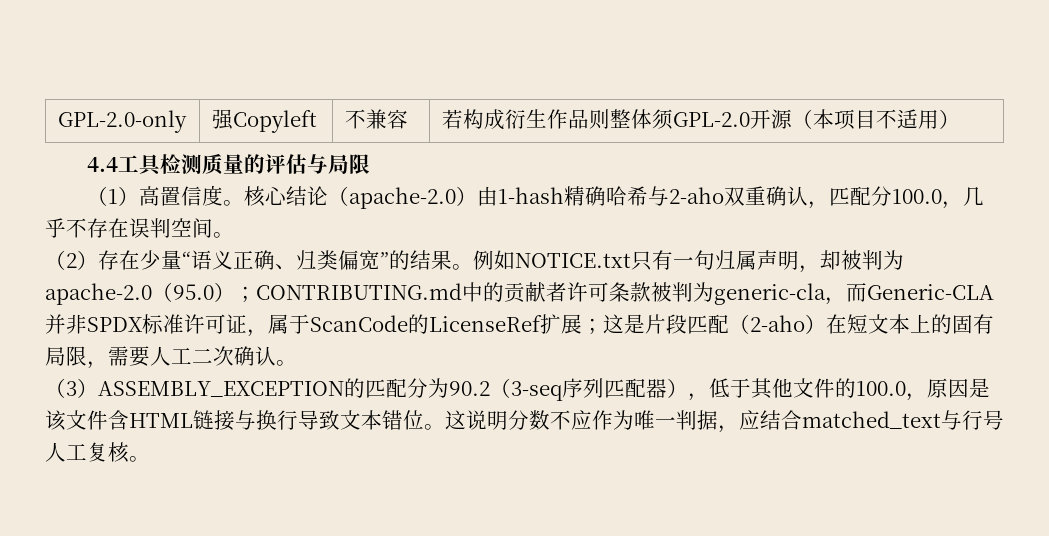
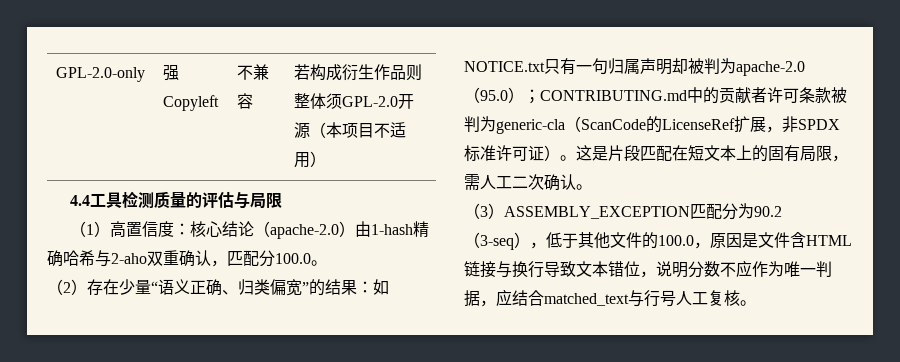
[223,200,245,206] 。 -> [174,223,191,235] ：
[942,187,985,209] [45,218,213,238] ，几乎不存在误判空间 -> (311, 258) none
[452,250,494,270] 。例 -> [357,281,373,293] ：
[799,265,820,273] ， -> (672, 67) none
[825,283,994,305] [45,314,603,337] ，而Generic-CLA并非SPDX标准许可证，属于ScanCode的LicenseRef扩展； -> [565,116,840,133] [464,145,576,162] （ScanCode的LicenseRef扩展，非SPDX标准许可证）。
[729,314,826,334] （2-aho） -> (672, 153) none
[129,346,150,367] 要 -> (480, 182) none
[344,378,365,398] 的 -> (690, 212) none
[562,378,667,398] 序列匹配器 -> (514, 242) none
[45,410,66,431] 该 -> (758, 240) none
[424,410,466,430] 。这 -> [640,271,656,278] ，

